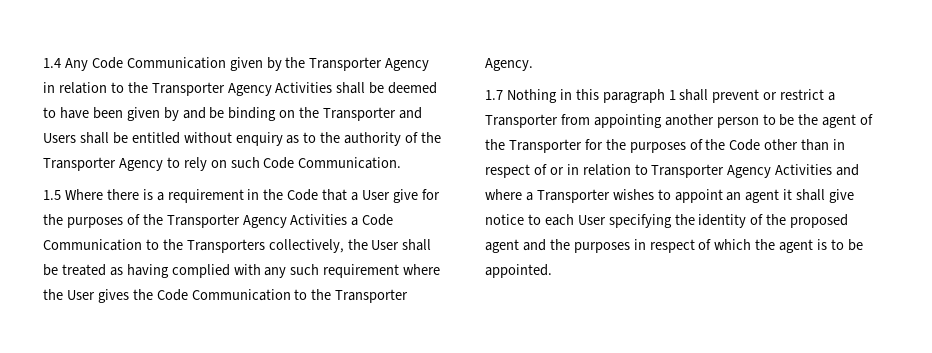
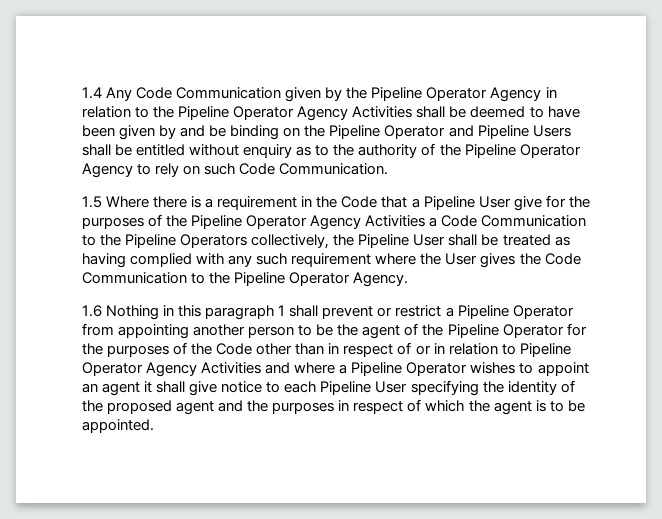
[309,57,383,71] Transporter -> [371,87,488,101] Pipeline Operator
[151,82,225,96] Transporter -> [178,106,295,120] Pipeline Operator
[323,107,423,121] Transporter and -> [329,125,529,139] Pipeline Operator and Pipeline
[43,157,116,171] Transporter -> [464,144,581,158] Pipeline Operator
(359, 196) none -> [423,196,475,210] Pipeline
[166,214,240,228] Transporter -> [191,215,308,229] Pipeline Operator
[186,239,265,253] Transporters -> [125,234,248,248] Pipeline Operators
(368, 244) none -> [358,234,410,248] Pipeline
[335,289,409,303] Transporter -> [234,272,351,286] Pipeline Operator
[485,90,503,100] 1.7 -> [82,305,102,317] 1.6
[485,114,558,128] Transporter -> [457,305,574,319] Pipeline Operator
[508,139,582,153] Transporter -> [447,324,564,338] Pipeline Operator
[651,164,725,178] Transporter -> [519,343,571,357] [82,362,143,376] Pipeline Operator
[536,189,610,203] Transporter -> [351,362,468,376] Pipeline Operator
(574, 220) none -> [320,381,372,395] Pipeline

